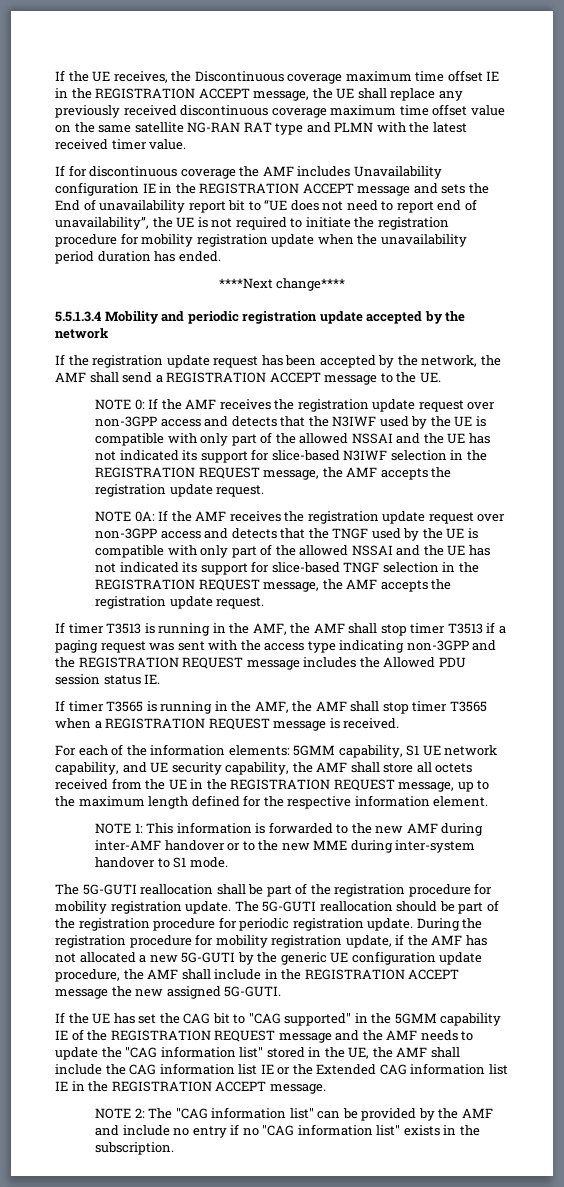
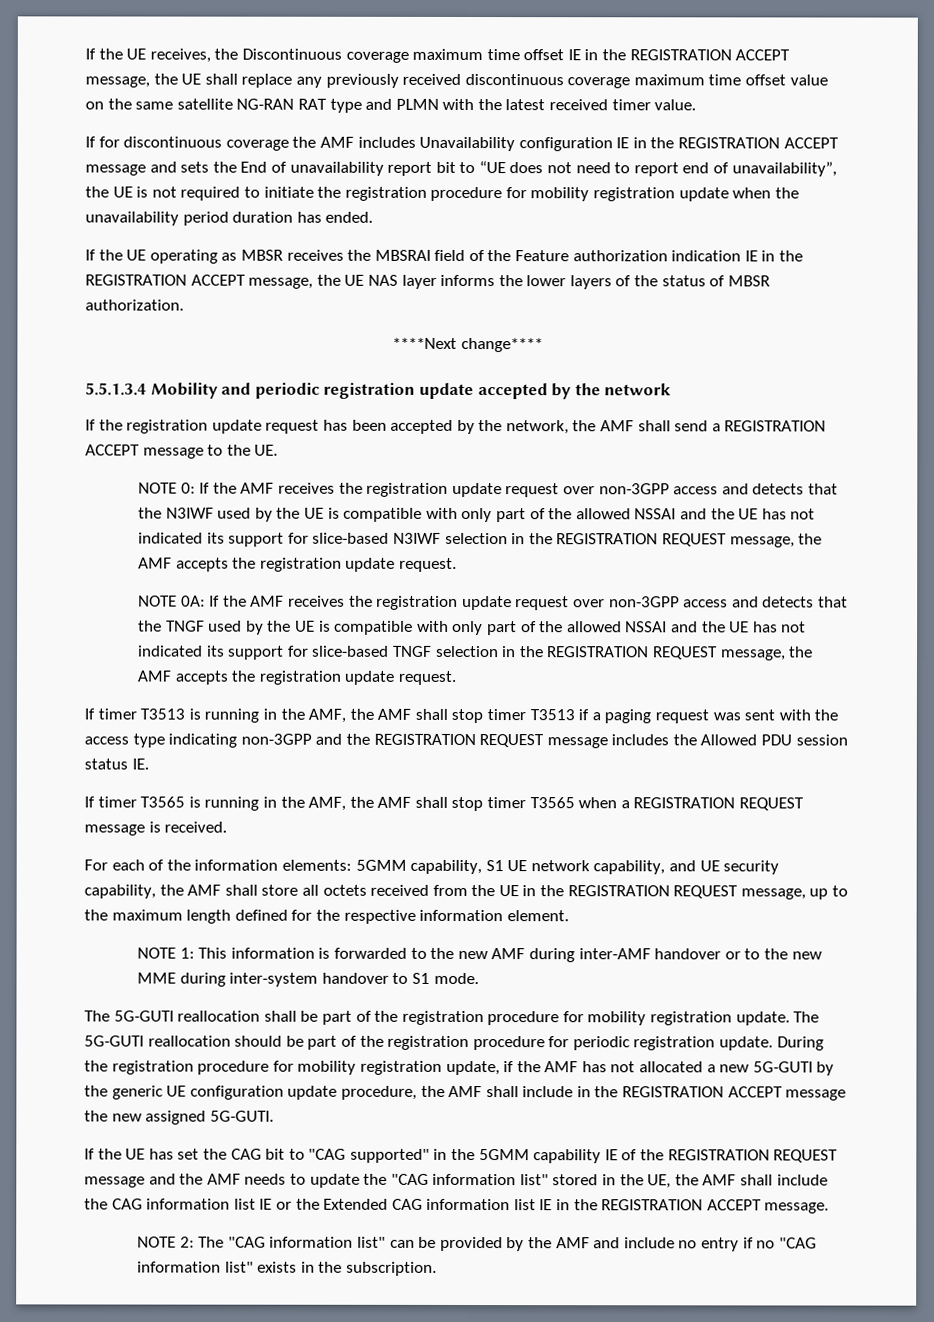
(221, 256) none -> [85,249,804,264] [85,274,770,290] [85,299,184,311] // If the UE operating as MBSR receives the MBSRAI field of the Feature authorization indication IE in the REGISTRATION ACCEPT message, the UE NAS layer informs the lower layers of the status of MBSR authorization.

